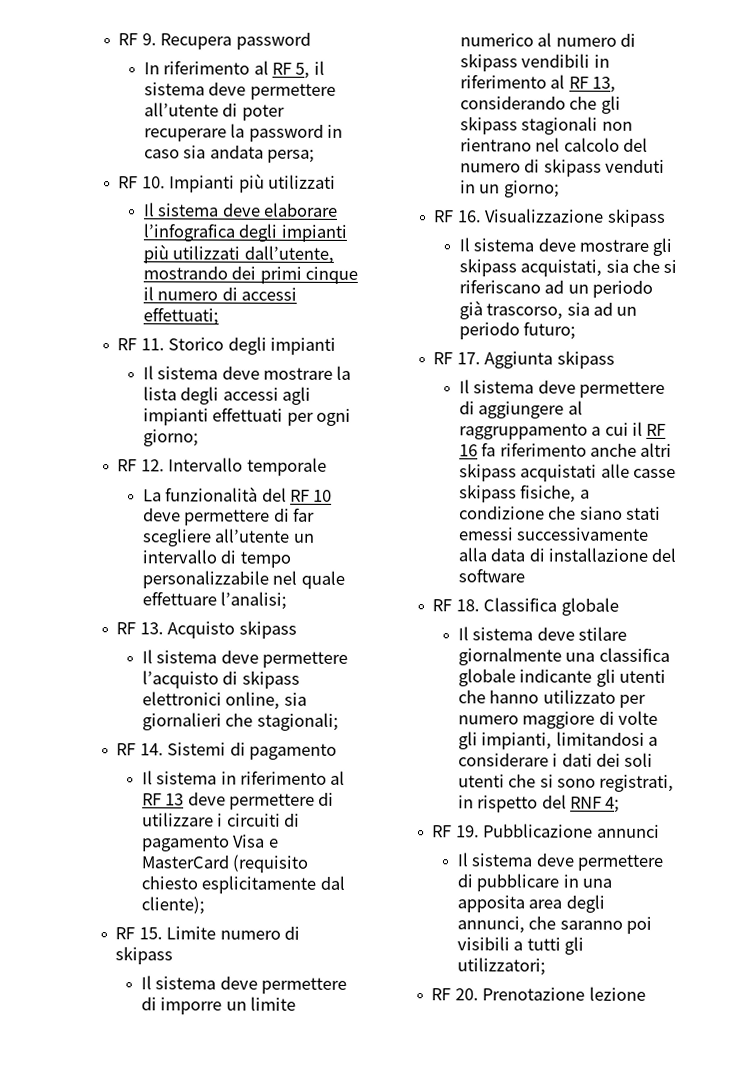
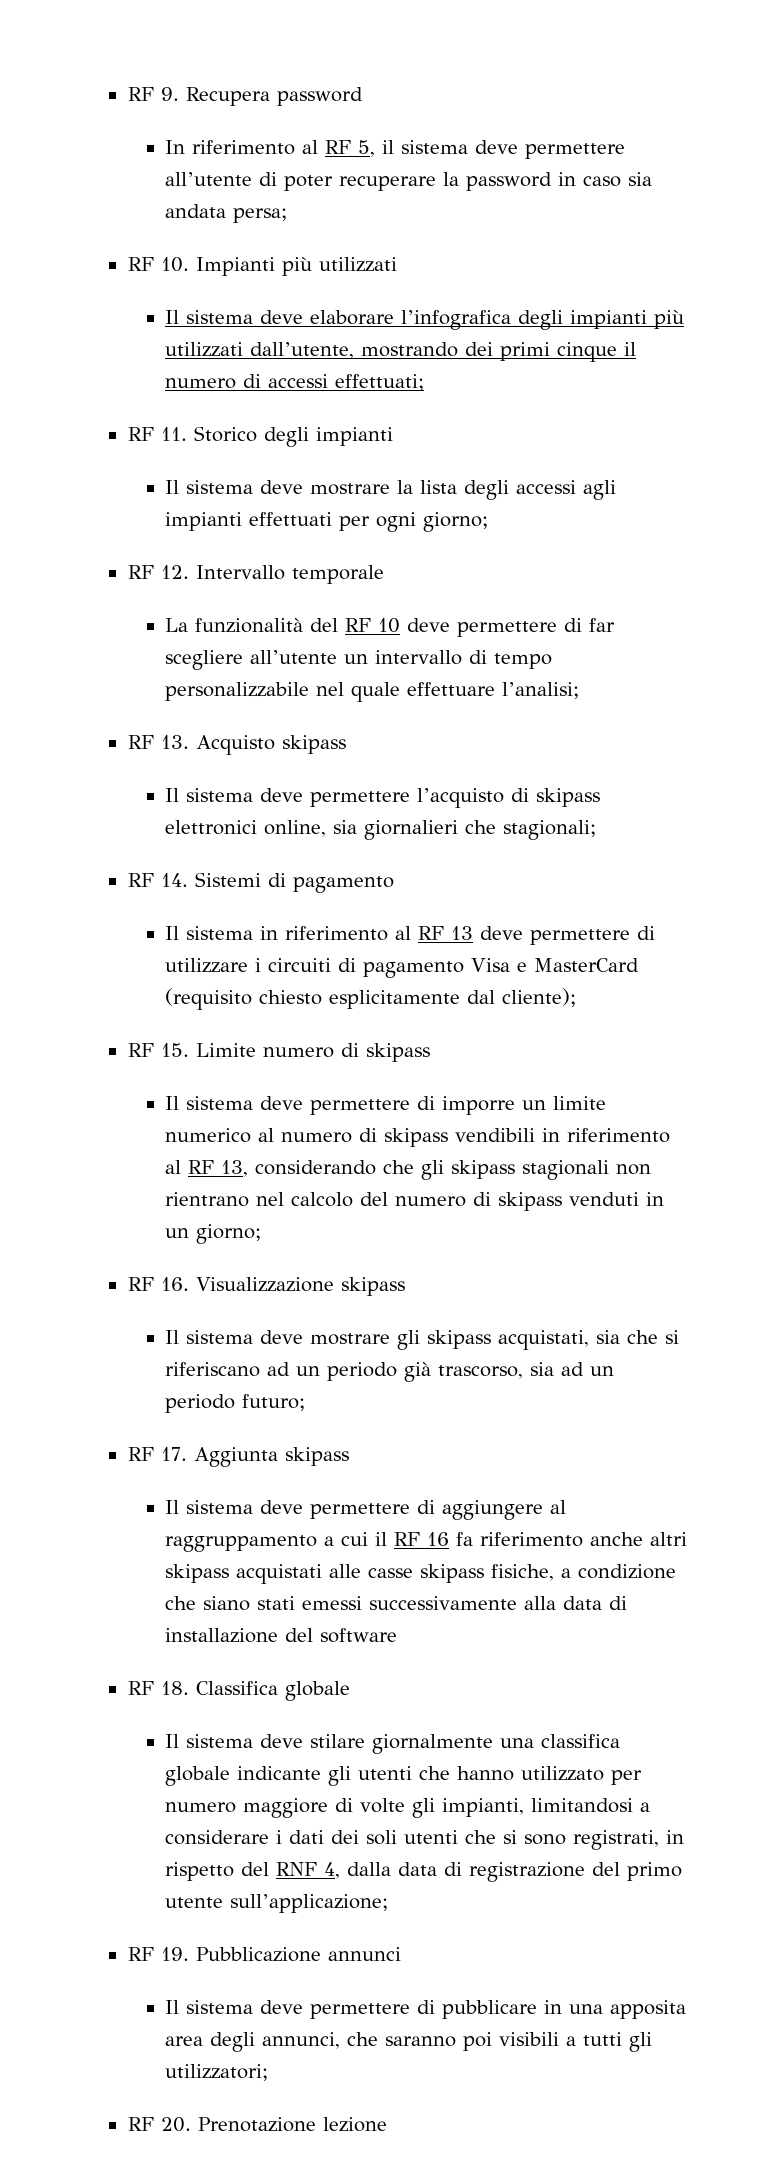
[605,796,621,813] 4; -> [324,1862,683,1882] [165,1894,389,1913] 4, dalla data di registrazione del primo utente sull’applicazione;

